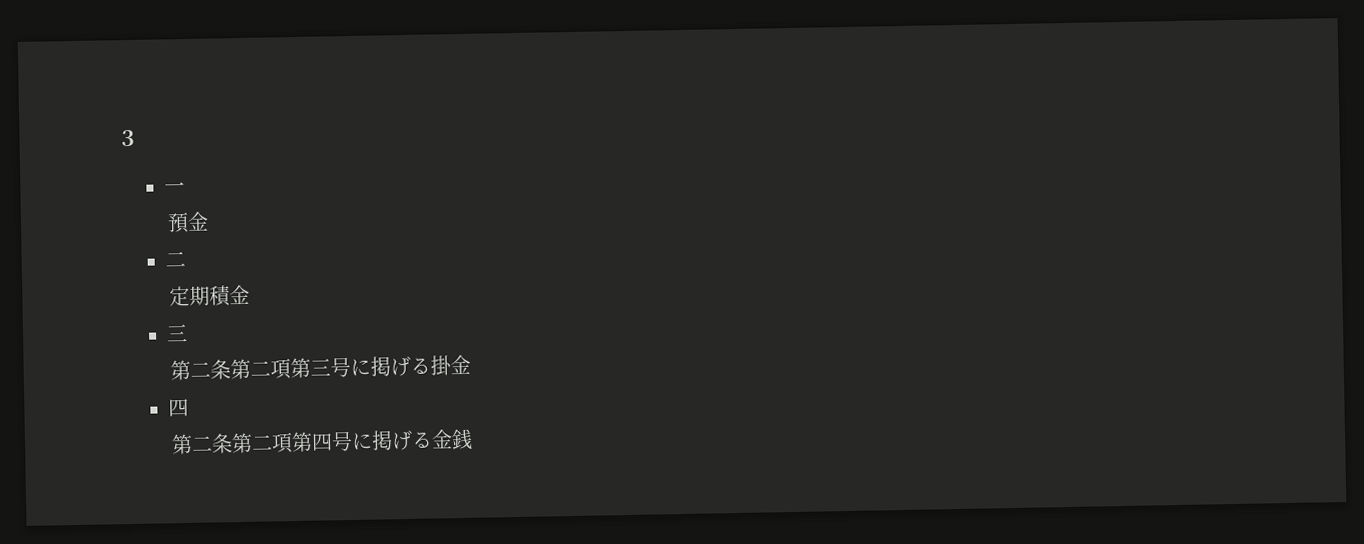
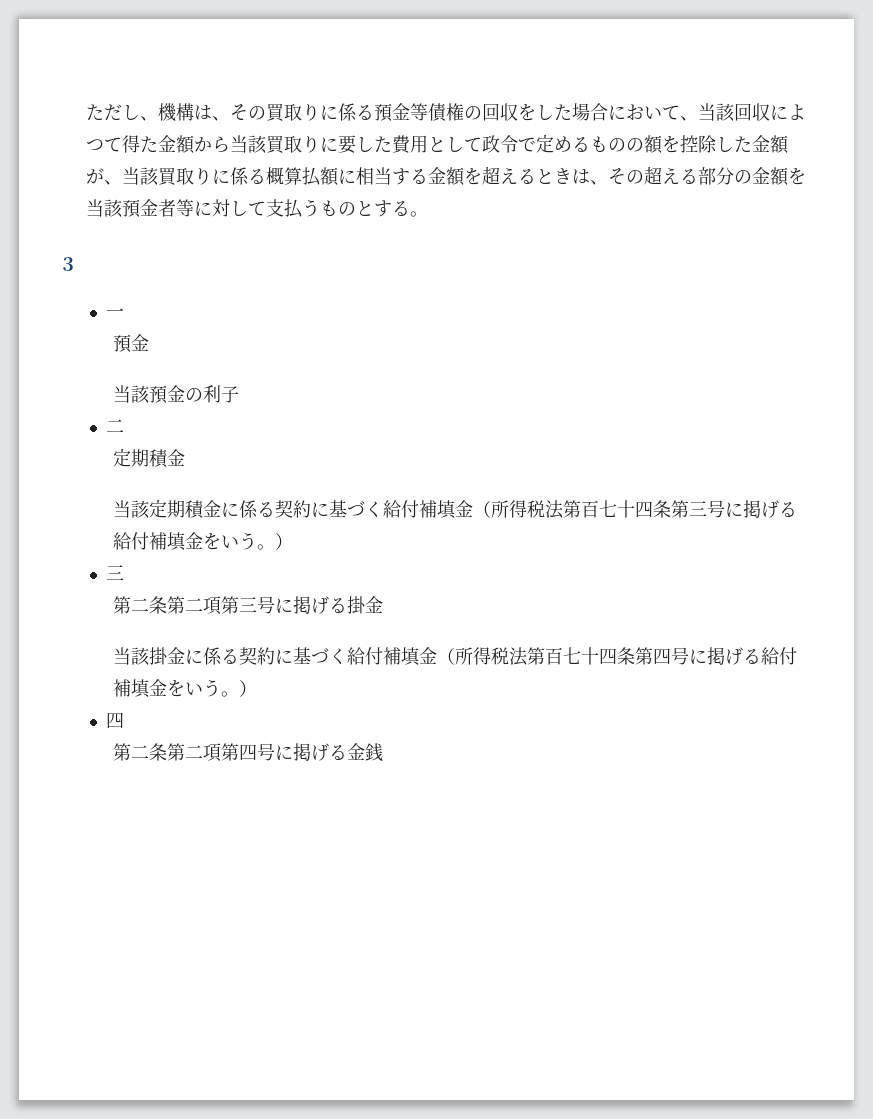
(117, 138) none -> [86,103,807,122] [86,134,790,154] [86,166,807,186] [86,199,429,218] ただし、機構は、その買取りに係る預金等債権の回収をした場合において、当該回収によつて得た金額から当該買取りに要した費用として政令で定めるものの額を控除した金額が、当該買取りに係る概算払額に相当する金額を超えるときは、その超える部分の金額を当該預金者等に対して支払うものとする。 //
(209, 221) none -> [113,385,240,404] // 当該預金の利子
(250, 294) none -> [113,499,798,519] [113,532,294,551] // 当該定期積金に係る契約に基づく給付補填金（所得税法第百七十四条第三号に掲げる給付補填金をいう。）
(471, 364) none -> [113,647,798,666] [113,679,258,698] // 当該掛金に係る契約に基づく給付補填金（所得税法第百七十四条第四号に掲げる給付補填金をいう。）

